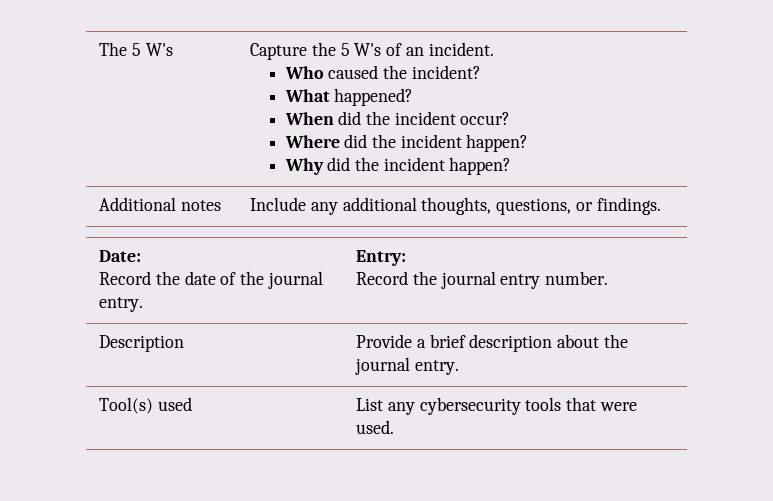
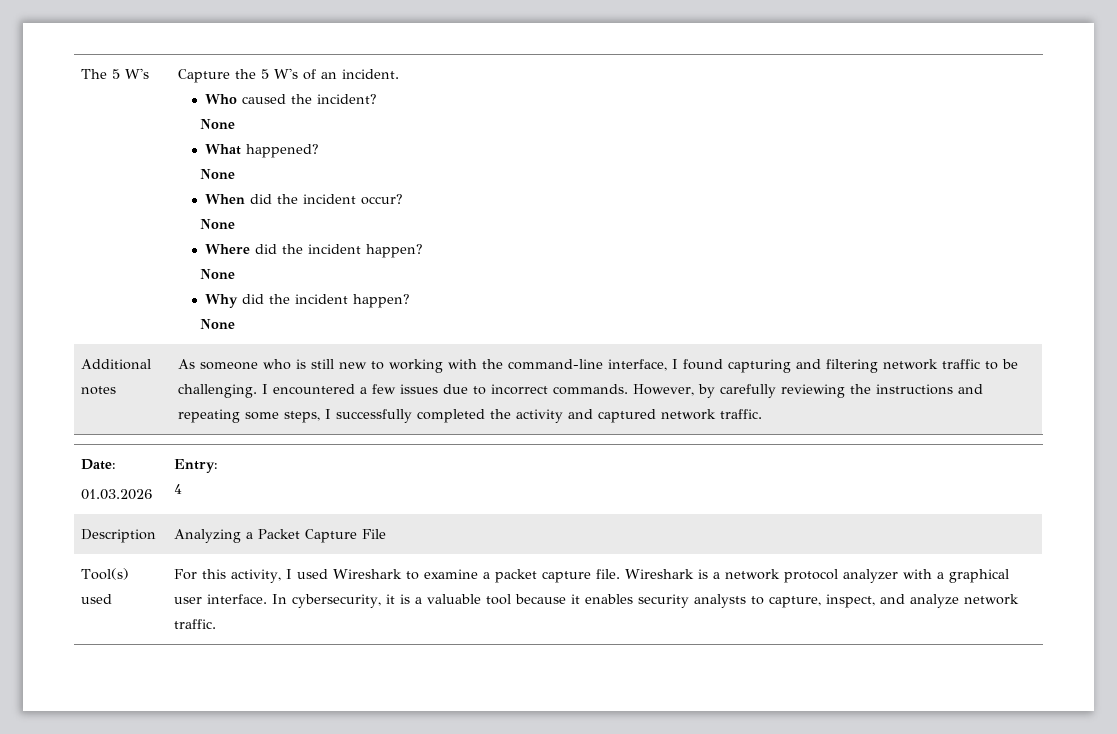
(481, 72) none -> [200,119,236,129] // None
(414, 97) none -> [200,169,236,179] // None
(511, 118) none -> [200,219,236,229] // None
(529, 143) none -> [200,269,236,279] // None
(512, 166) none -> [200,319,236,329] // None
[250,197,661,215] [99,250,142,262] [99,271,323,289] [99,297,144,312] [356,250,407,266] [356,271,609,289] [99,335,185,352] [356,334,628,352] [355,357,459,375] [99,397,192,414] [356,397,637,415] [356,420,395,434] Include any additional thoughts, questions, or findings. // Date: // Record the date of the journal entry. | Entry: // Record the journal entry number. // Description | Provide a brief description about the journal entry. // Tool(s) used | List any cybersecurity tools that were used. -> [177,359,1018,373] [177,384,983,398] [177,409,762,423] [80,459,116,470] [80,489,152,500] [173,459,218,473] [173,484,182,494] [80,529,156,543] [173,529,386,543] [80,568,129,580] [80,594,112,604] [173,569,1009,583] [173,594,1019,608] [173,619,216,629] As someone who is still new to working with the command-line interface, I found capturing and filtering network traffic to be challenging. I encountered a few issues due to incorrect commands. However, by carefully reviewing the instructions and repeating some steps, I successfully completed the activity and captured network traffic. // Date: // 01.03.2026 | Entry: // 4 // Description | Analyzing a Packet Capture File // Tool(s) used | For this activity, I used Wireshark to examine a packet capture file. Wireshark is a network protocol analyzer with a graphical user interface. In cybersecurity, it is a valuable tool because it enables security analysts to capture, inspect, and analyze network traffic.

